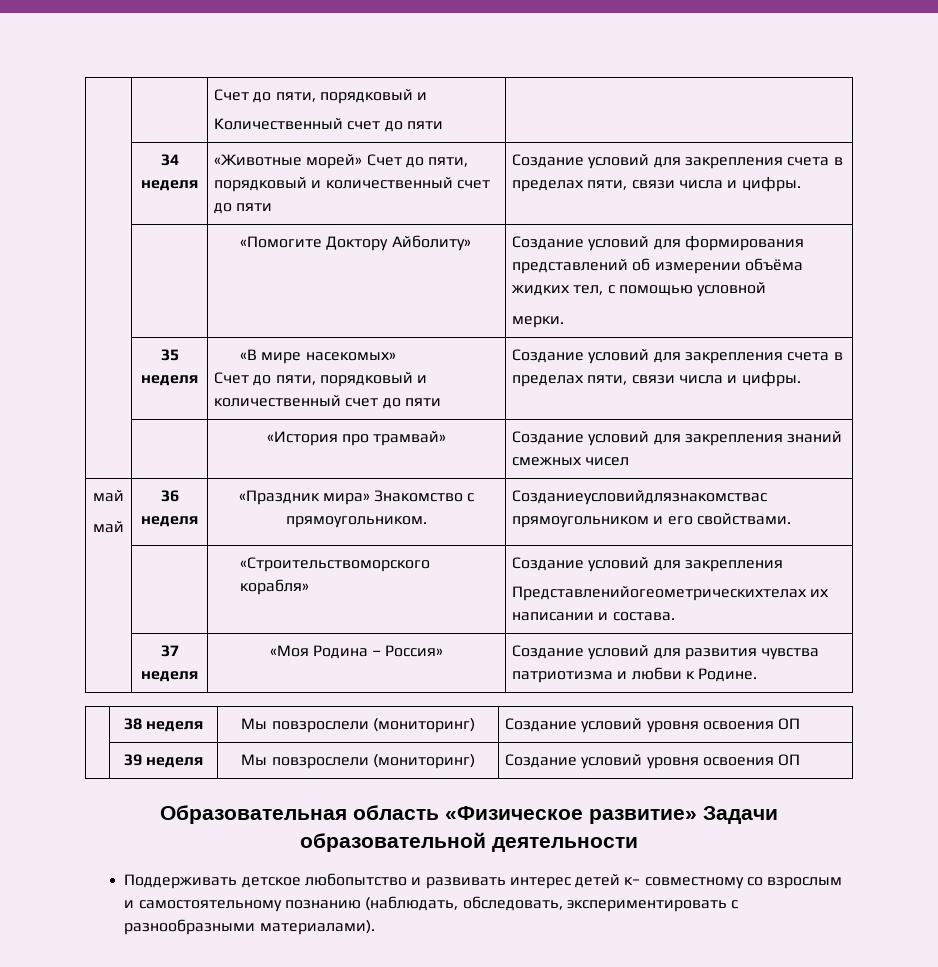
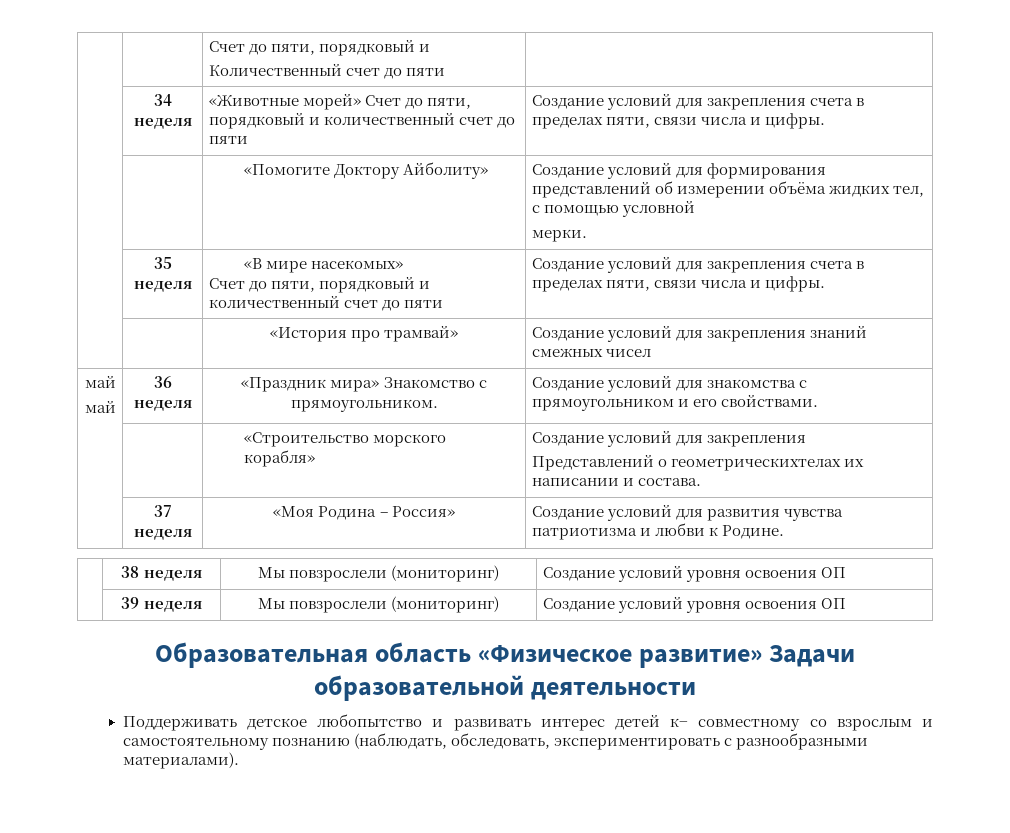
[512,490,768,505] Созданиеусловийдлязнакомствас -> [531,375,807,392] Создание условий для знакомства с
[240,557,431,572] «Строительствоморского -> [243,432,447,447] «Строительство морского
[512,586,808,601] Представленийогеометрическихтелах -> [531,454,841,471] Представлений о геометрическихтелах

